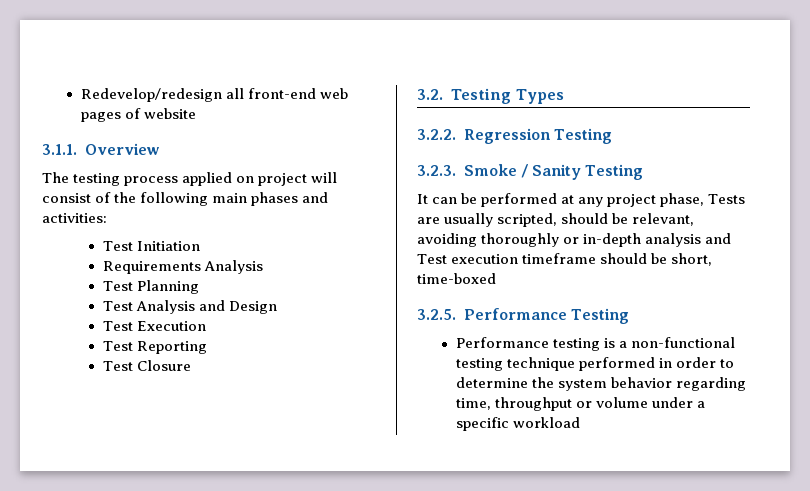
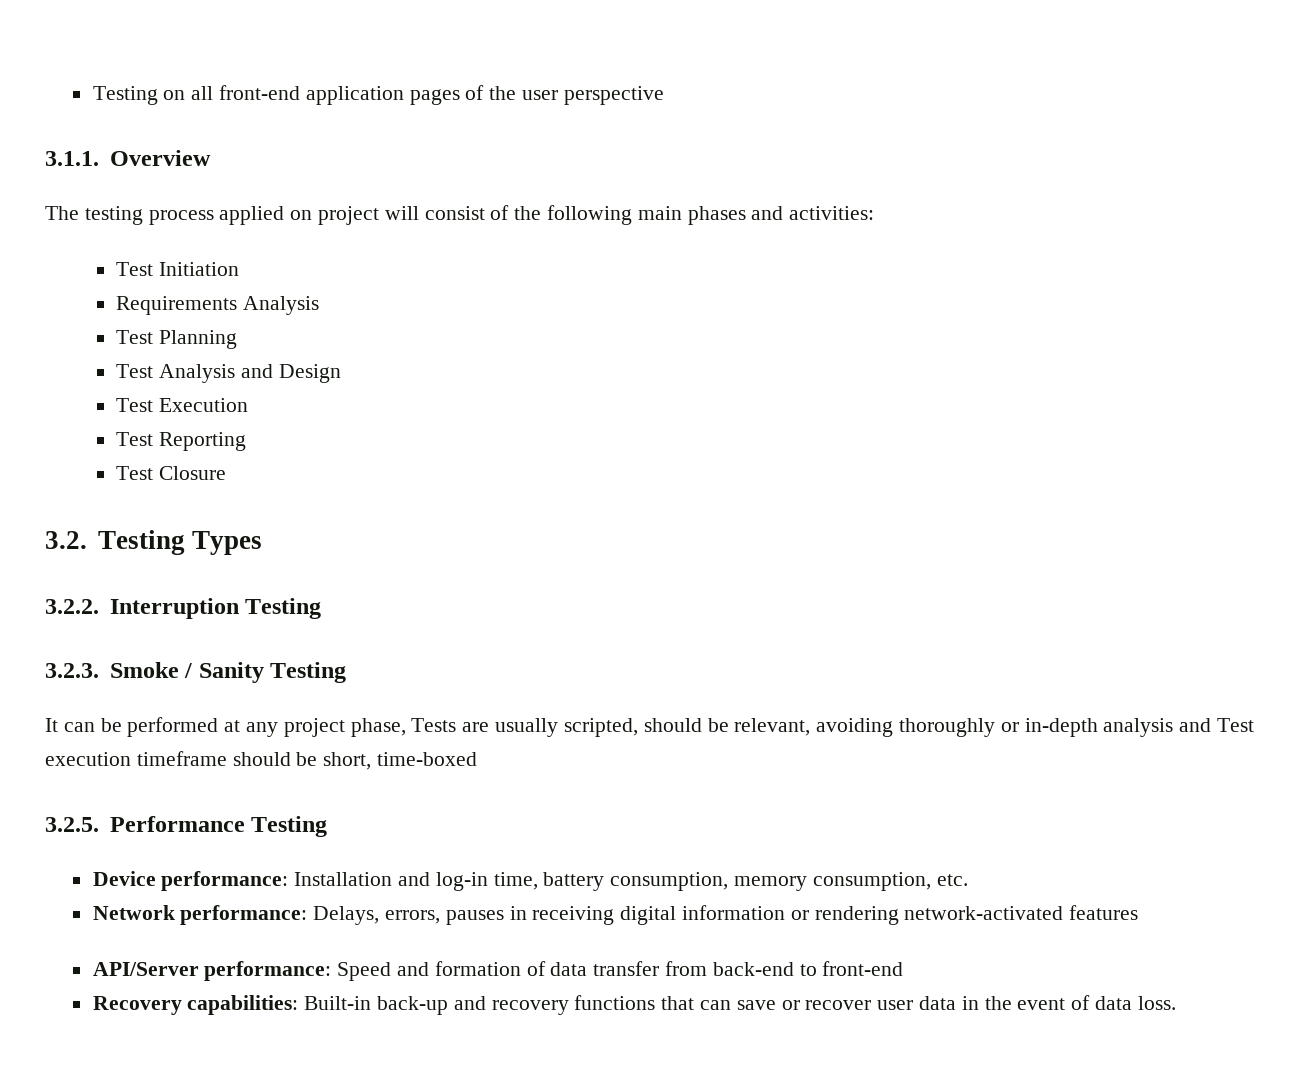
[80,88,222,102] Redevelop/redesign -> [92,86,186,105] Testing on
[319,88,348,99] web -> [305,86,404,105] application
[143,108,196,119] website -> [489,86,664,105] the user perspective
[463,128,551,144] Regression -> [109,598,239,619] Interruption
[455,337,735,351] [455,357,734,371] [455,377,746,391] [455,397,705,411] [455,417,580,431] Performance testing is a non-functional testing technique performed in order to determine the system behavior regarding time, throughput or volume under a specific workload -> [92,871,968,891] [92,905,1139,925] [92,961,904,981] [92,995,1176,1015] Device performance: Installation and log-in time, battery consumption, memory consumption, etc. // Network performance: Delays, errors, pauses in receiving digital information or rendering network-activated features // API/Server performance: Speed and formation of data transfer from back-end to front-end // Recovery capabilities: Built-in back-up and recovery functions that can save or recover user data in the event of data loss.

